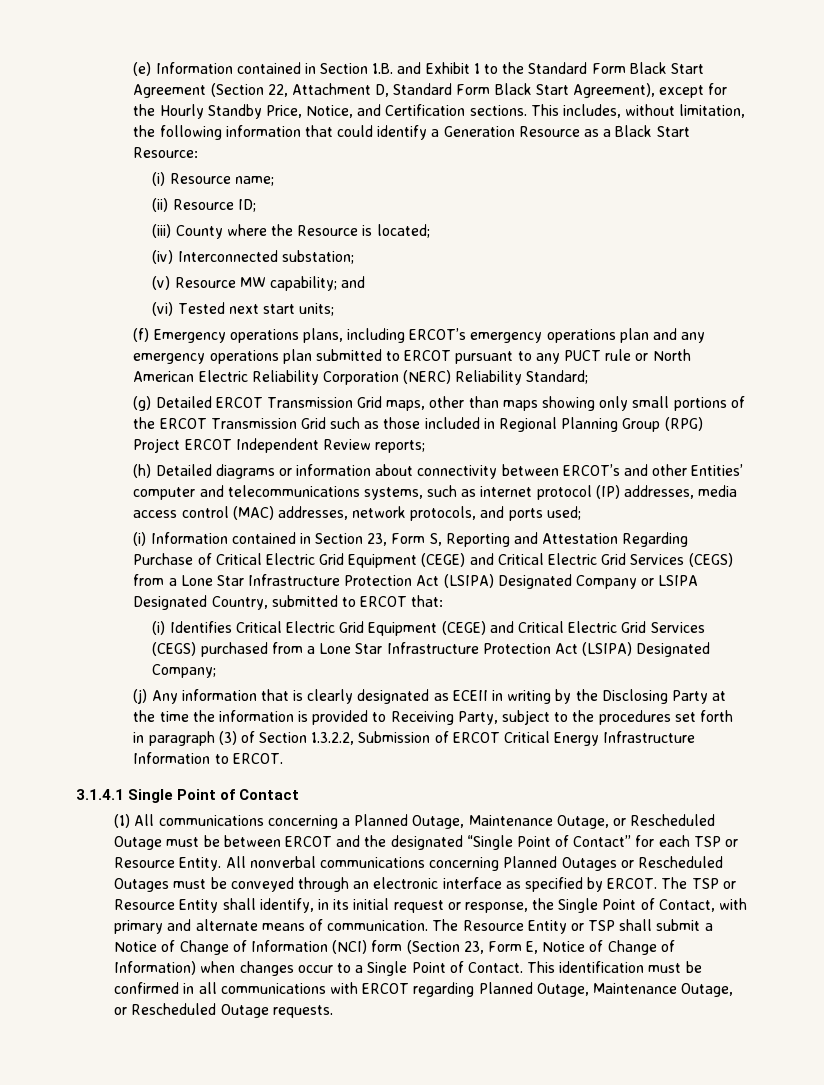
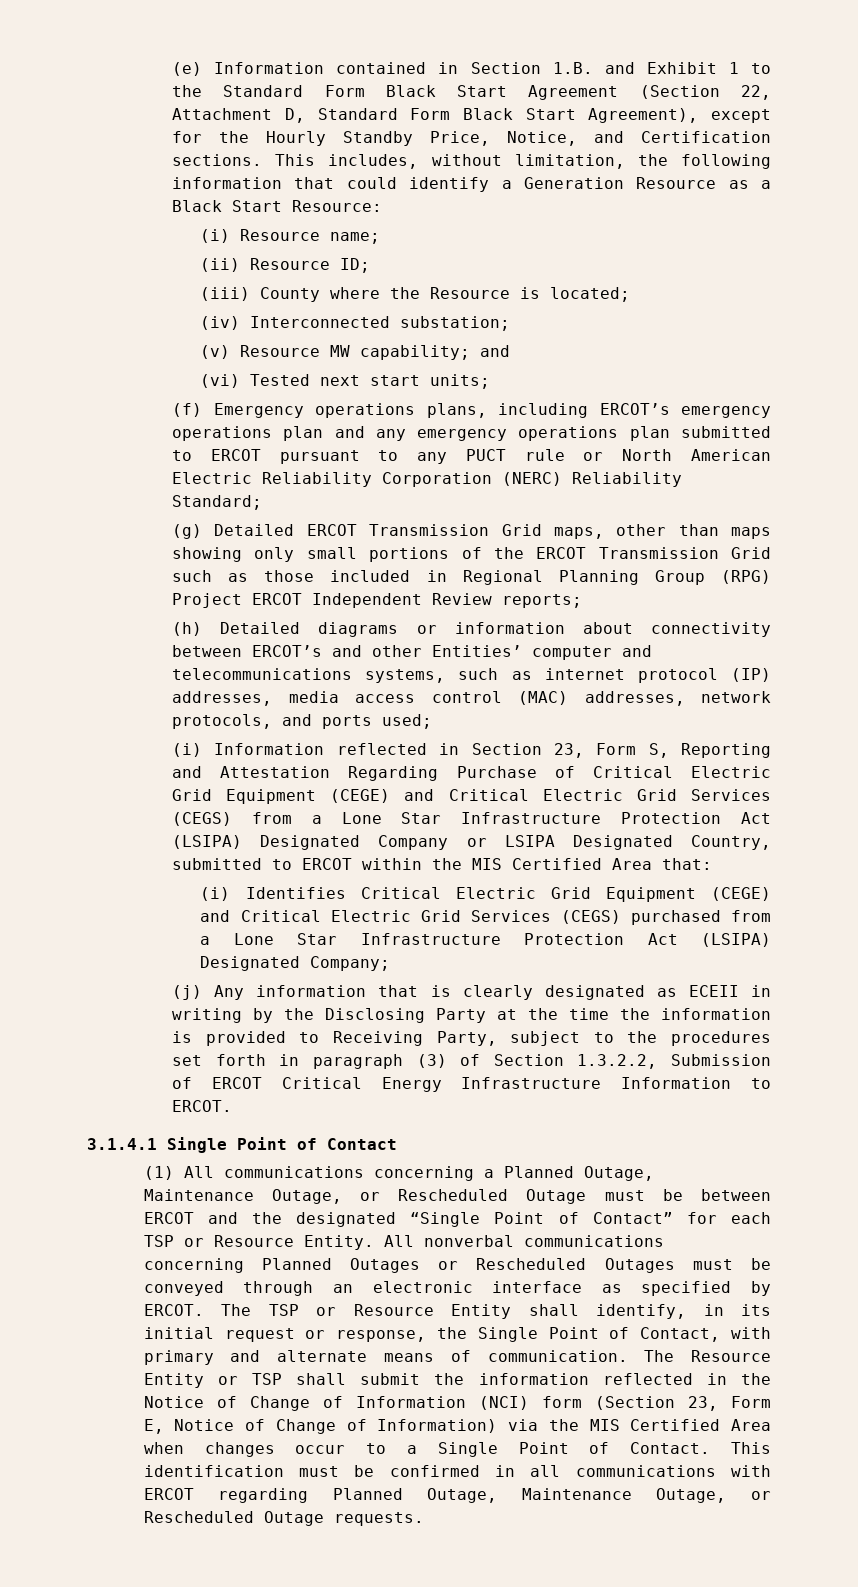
[231,532,296,544] contained -> [336,743,427,755] reflected
(408, 601) none -> [362,858,653,870] within the MIS Certified Area
[704,923,713,931] a -> [434,1373,771,1385] the information reflected in the
(197, 968) none -> [508,1419,771,1431] via the MIS Certified Area

